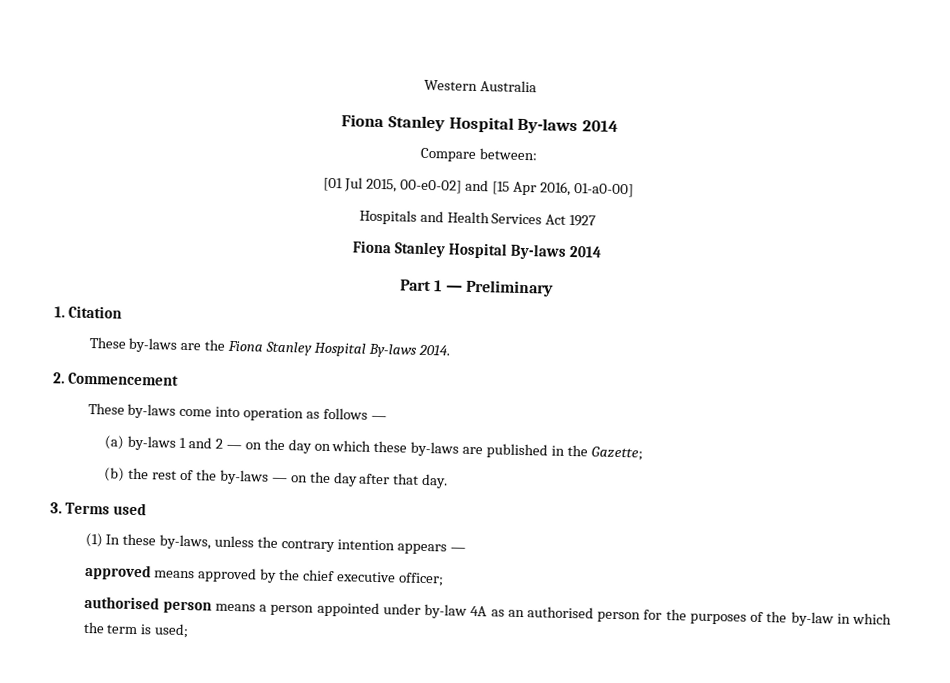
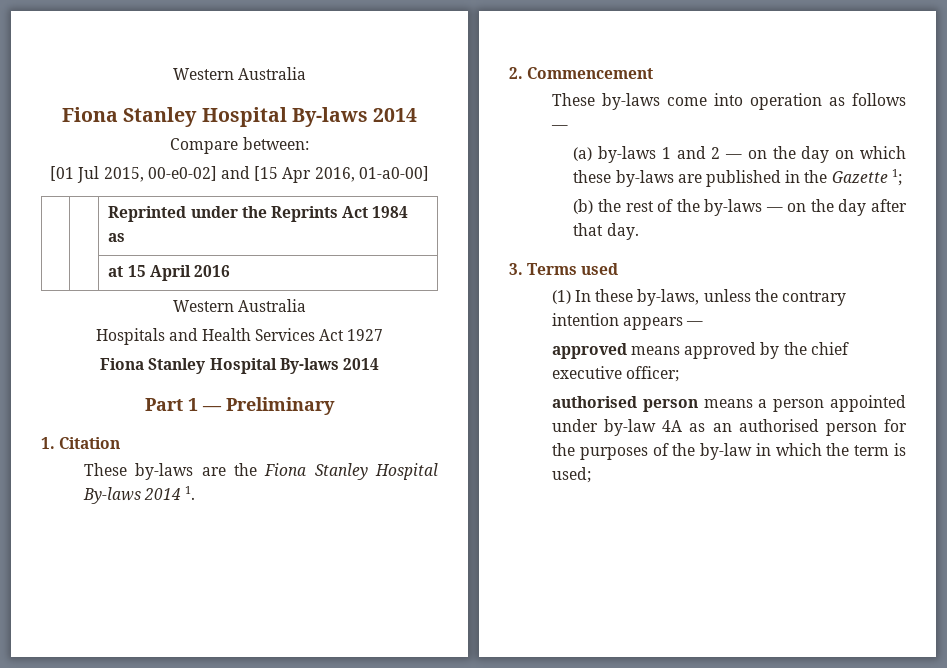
(634, 190) none -> [108,206,409,222] [108,233,126,242] [108,265,231,281] [172,299,307,312] // | | Reprinted under the Reprints Act 1984 as // | | at 15 April 2016 // Western Australia
[417,344,450,356] 2014. -> [144,486,196,500] 2014 1.
[590,446,643,461] Gazette; -> [831,169,902,186] Gazette 1;

